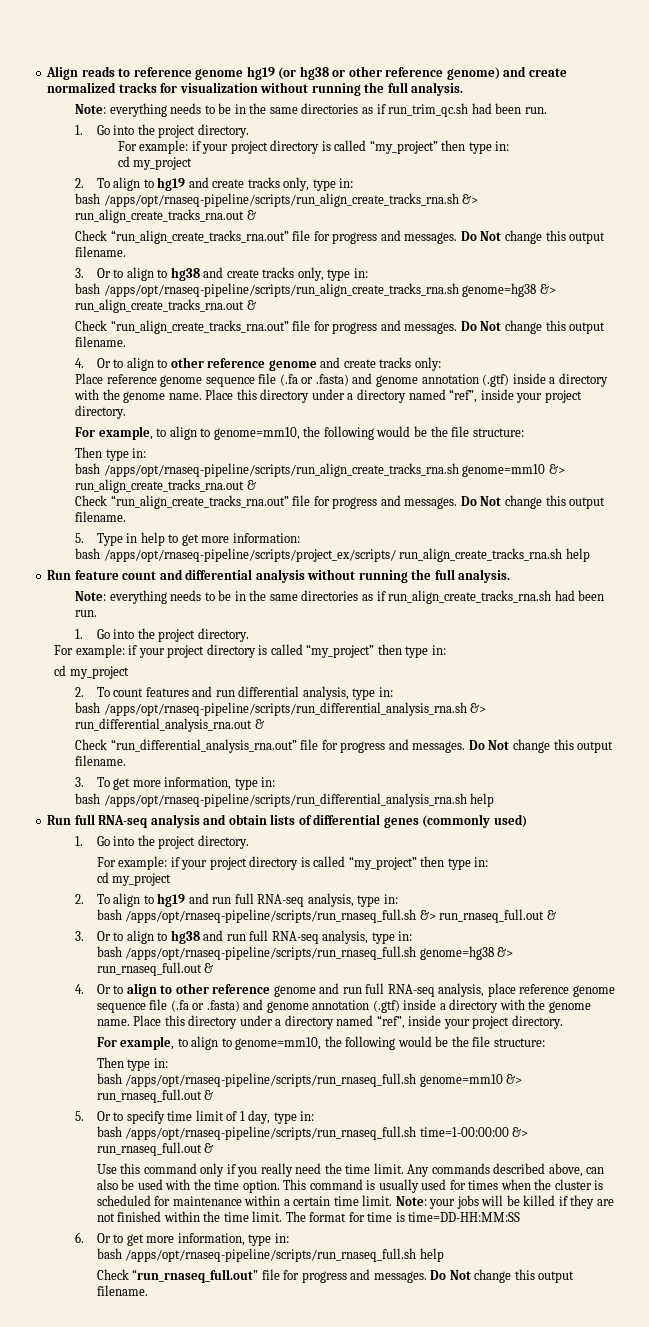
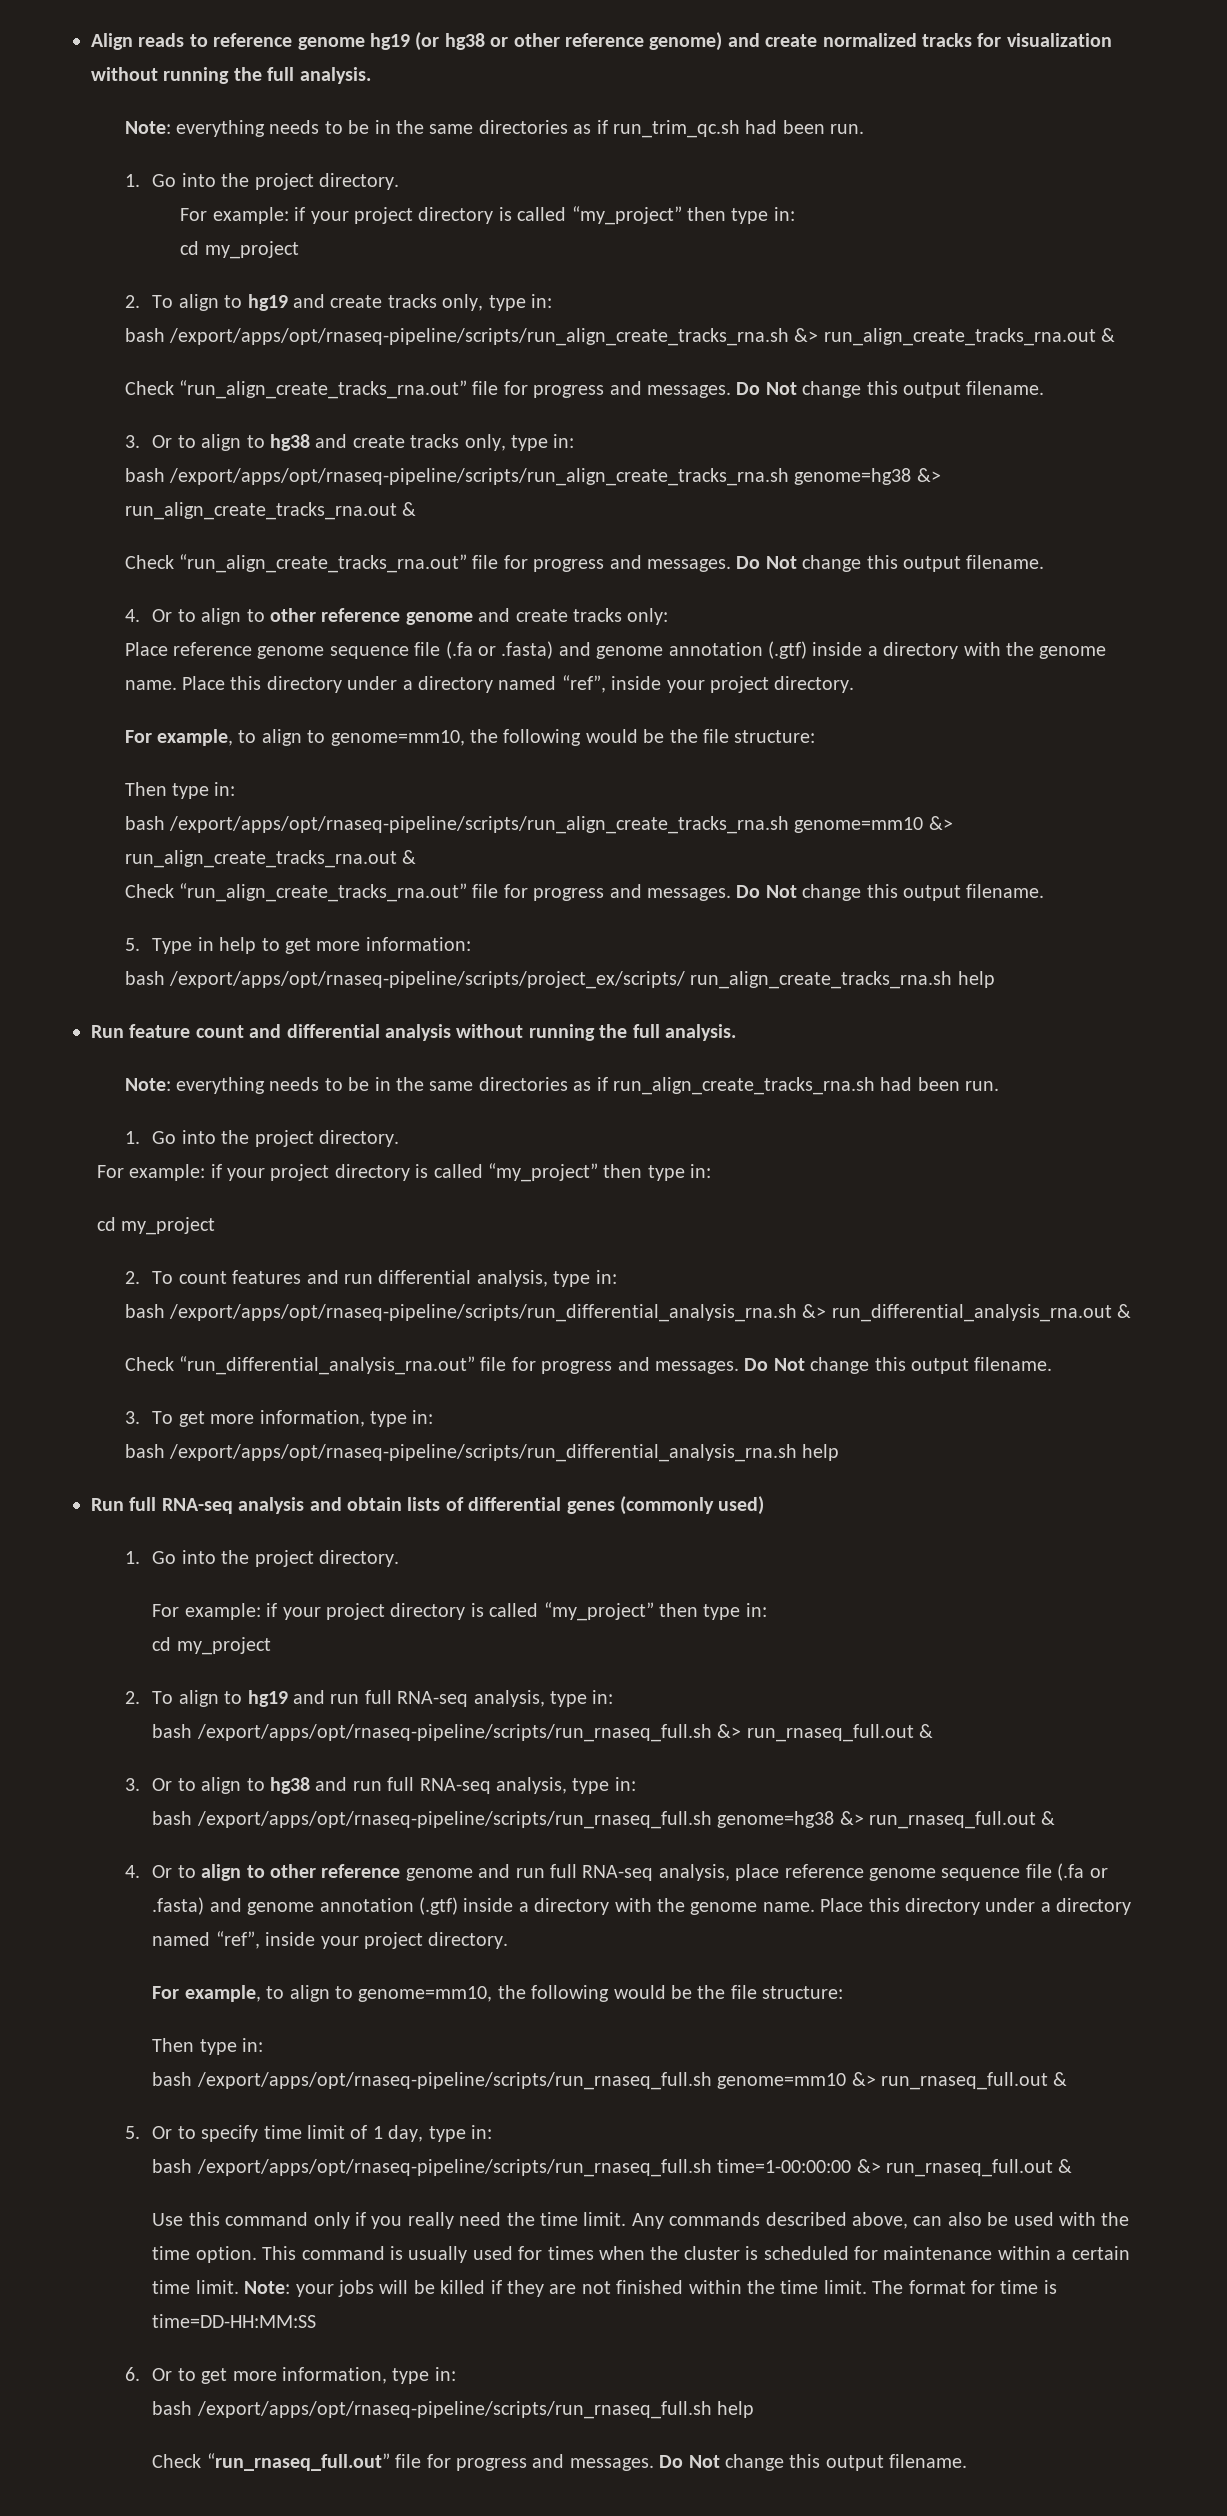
[103,193,459,207] /apps/opt/rnaseq-pipeline/scripts/run_align_create_tracks_rna.sh -> [169,328,790,346] /export/apps/opt/rnaseq-pipeline/scripts/run_align_create_tracks_rna.sh
[103,283,459,297] /apps/opt/rnaseq-pipeline/scripts/run_align_create_tracks_rna.sh -> [169,468,790,486] /export/apps/opt/rnaseq-pipeline/scripts/run_align_create_tracks_rna.sh
[103,463,459,477] /apps/opt/rnaseq-pipeline/scripts/run_align_create_tracks_rna.sh -> [169,816,790,834] /export/apps/opt/rnaseq-pipeline/scripts/run_align_create_tracks_rna.sh
[103,548,396,562] /apps/opt/rnaseq-pipeline/scripts/project_ex/scripts/ -> [169,971,686,989] /export/apps/opt/rnaseq-pipeline/scripts/project_ex/scripts/
[103,702,467,716] /apps/opt/rnaseq-pipeline/scripts/run_differential_analysis_rna.sh -> [169,1304,798,1322] /export/apps/opt/rnaseq-pipeline/scripts/run_differential_analysis_rna.sh
[103,793,467,807] /apps/opt/rnaseq-pipeline/scripts/run_differential_analysis_rna.sh -> [169,1444,798,1462] /export/apps/opt/rnaseq-pipeline/scripts/run_differential_analysis_rna.sh
[125,909,417,923] /apps/opt/rnaseq-pipeline/scripts/run_rnaseq_full.sh -> [196,1724,712,1742] /export/apps/opt/rnaseq-pipeline/scripts/run_rnaseq_full.sh
[125,946,417,960] /apps/opt/rnaseq-pipeline/scripts/run_rnaseq_full.sh -> [196,1811,712,1829] /export/apps/opt/rnaseq-pipeline/scripts/run_rnaseq_full.sh
[125,1073,417,1087] /apps/opt/rnaseq-pipeline/scripts/run_rnaseq_full.sh -> [196,2072,712,2090] /export/apps/opt/rnaseq-pipeline/scripts/run_rnaseq_full.sh
[125,1126,417,1140] /apps/opt/rnaseq-pipeline/scripts/run_rnaseq_full.sh -> [196,2159,712,2177] /export/apps/opt/rnaseq-pipeline/scripts/run_rnaseq_full.sh
[125,1248,417,1262] /apps/opt/rnaseq-pipeline/scripts/run_rnaseq_full.sh -> [196,2401,712,2419] /export/apps/opt/rnaseq-pipeline/scripts/run_rnaseq_full.sh

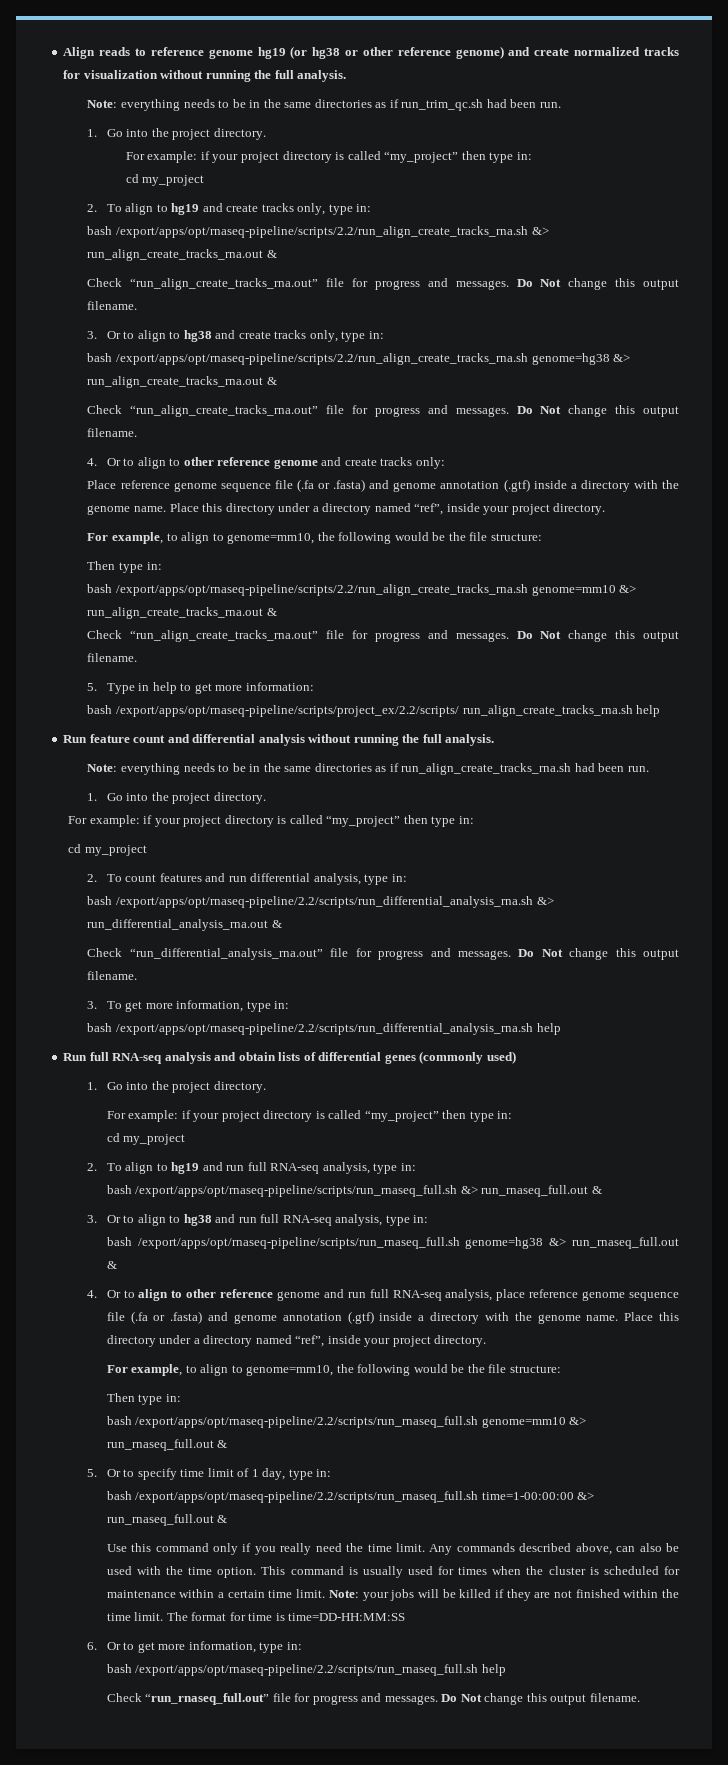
[169,328,790,346] /export/apps/opt/rnaseq-pipeline/scripts/run_align_create_tracks_rna.sh -> [115,226,528,238] /export/apps/opt/rnaseq-pipeline/scripts/2.2/run_align_create_tracks_rna.sh
[169,468,790,486] /export/apps/opt/rnaseq-pipeline/scripts/run_align_create_tracks_rna.sh -> [115,353,528,365] /export/apps/opt/rnaseq-pipeline/scripts/2.2/run_align_create_tracks_rna.sh
[169,816,790,834] /export/apps/opt/rnaseq-pipeline/scripts/run_align_create_tracks_rna.sh -> [115,584,528,596] /export/apps/opt/rnaseq-pipeline/scripts/2.2/run_align_create_tracks_rna.sh
[169,971,686,989] /export/apps/opt/rnaseq-pipeline/scripts/project_ex/scripts/ -> [115,705,459,717] /export/apps/opt/rnaseq-pipeline/scripts/project_ex/2.2/scripts/
[169,1304,798,1322] /export/apps/opt/rnaseq-pipeline/scripts/run_differential_analysis_rna.sh -> [115,896,533,908] /export/apps/opt/rnaseq-pipeline/2.2/scripts/run_differential_analysis_rna.sh
[169,1444,798,1462] /export/apps/opt/rnaseq-pipeline/scripts/run_differential_analysis_rna.sh -> [115,1023,533,1035] /export/apps/opt/rnaseq-pipeline/2.2/scripts/run_differential_analysis_rna.sh
[196,2072,712,2090] /export/apps/opt/rnaseq-pipeline/scripts/run_rnaseq_full.sh -> [135,1416,479,1428] /export/apps/opt/rnaseq-pipeline/2.2/scripts/run_rnaseq_full.sh
[196,2159,712,2177] /export/apps/opt/rnaseq-pipeline/scripts/run_rnaseq_full.sh -> [135,1491,479,1503] /export/apps/opt/rnaseq-pipeline/2.2/scripts/run_rnaseq_full.sh
[196,2401,712,2419] /export/apps/opt/rnaseq-pipeline/scripts/run_rnaseq_full.sh -> [135,1664,479,1676] /export/apps/opt/rnaseq-pipeline/2.2/scripts/run_rnaseq_full.sh

